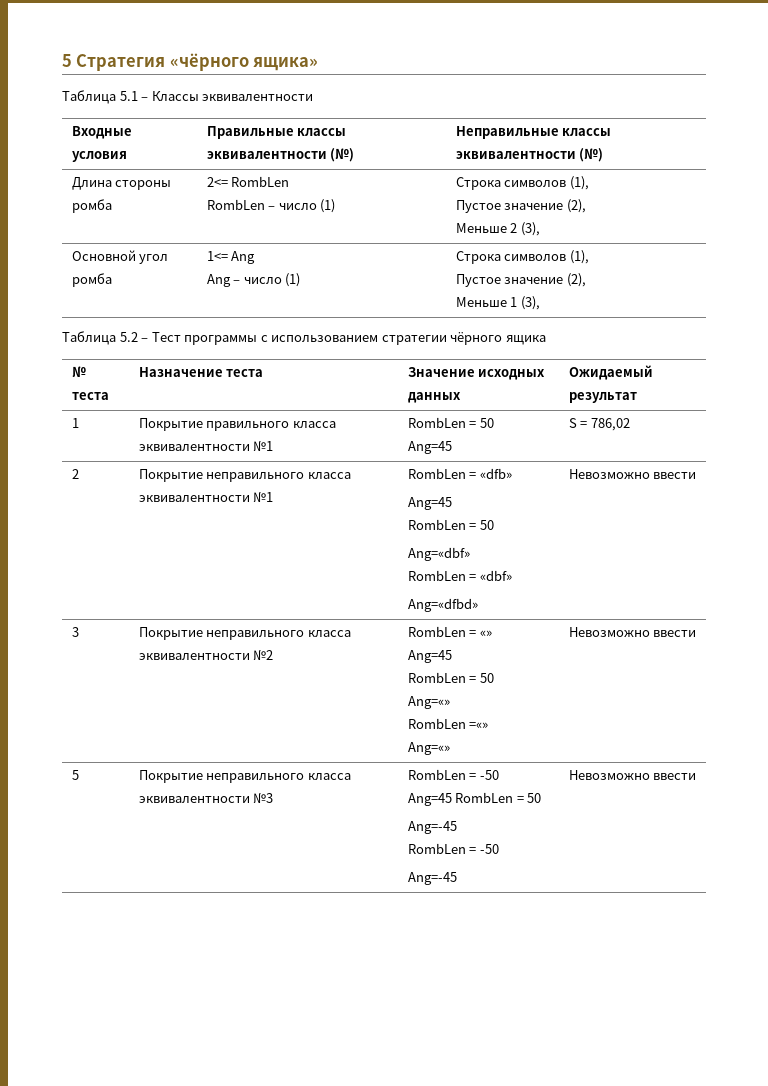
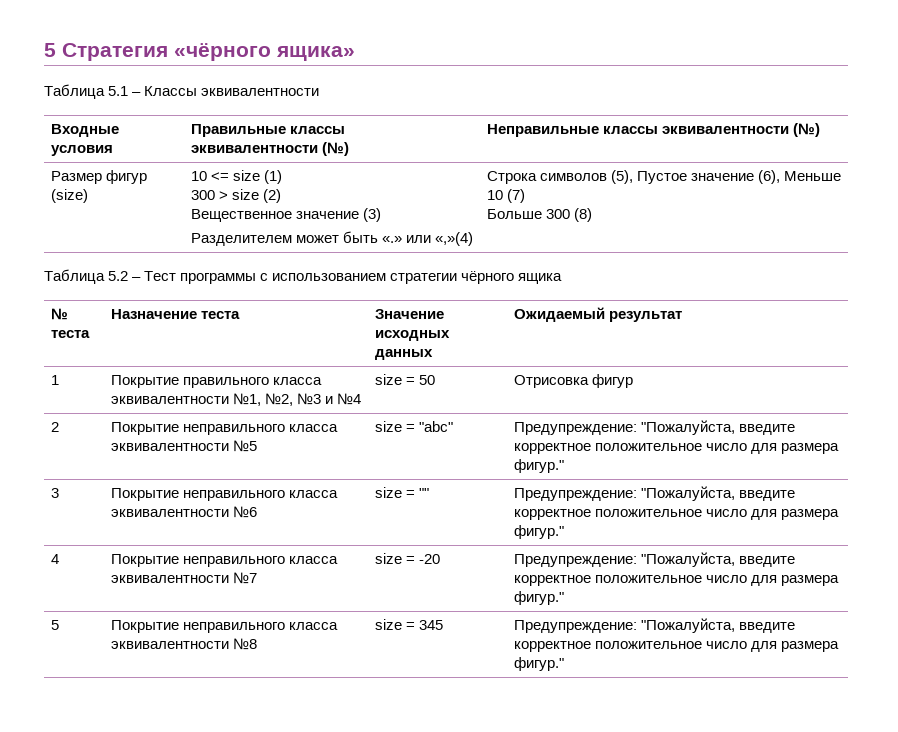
[71,177,172,190] [71,199,112,213] [206,176,290,187] [206,199,336,213] [455,176,589,190] [455,199,586,213] [455,222,540,236] [71,250,169,264] [71,273,112,287] [206,251,256,264] [206,273,301,287] [455,250,589,264] [455,273,586,287] [455,296,540,310] Длина стороны ромба | 2<= RombLen // RombLen – число (1) | Строка символов (1), // Пустое значение (2), // Меньше 2 (3), // Основной угол ромба | 1<= Ang // Ang – число (1) | Строка символов (1), // Пустое значение (2), // Меньше 1 (3), -> [50,170,147,184] [50,189,88,203] [190,170,282,184] [190,189,281,203] [190,208,381,222] [190,231,474,246] [486,170,842,184] [486,189,525,203] [486,208,592,222] Размер фигур (size) | 10 <= size (1) // 300 > size (2) // Вещественное значение (3) // Разделителем может быть «.» или «,»(4) | Строка символов (5), Пустое значение (6), Меньше 10 (7) // Больше 300 (8)
[253,441,274,451] [407,417,494,428] [407,441,452,454] [568,418,630,431] №1 | RombLen = 50 // Ang=45 | S = 786,02 -> [232,393,362,406] [374,374,435,385] [513,374,633,388] №1, №2, №3 и №4 | size = 50 | Отрисовка фигур
[253,492,274,502] [407,468,512,479] [407,497,452,510] [407,519,494,530] [407,547,470,561] [407,570,512,581] [407,598,478,612] [568,469,697,479] №1 | RombLen = «dfb» // Ang=45 // RombLen = 50 // Ang=«dbf» // RombLen = «dbf» // Ang=«dfbd» | Невозможно ввести -> [232,440,257,452] [374,421,453,432] [513,420,795,435] [513,443,839,454] [513,459,564,473] №5 | size = "abc" | Предупреждение: "Пожалуйста, введите корректное положительное число для размера фигур."
[253,650,274,660] [407,626,492,637] [407,650,452,663] [407,672,494,683] [407,696,450,709] [407,718,489,729] [407,742,450,755] [568,627,697,637] №2 | RombLen = «» // Ang=45 // RombLen = 50 // Ang=«» // RombLen =«» // Ang=«» | Невозможно ввести -> [232,506,257,518] [374,487,429,498] [513,486,795,501] [513,509,839,520] [513,525,564,539] [50,554,59,564] [110,554,338,567] [110,572,257,584] [374,553,440,564] [513,552,795,567] [513,575,839,586] [513,591,564,605] №6 | size = "" | Предупреждение: "Пожалуйста, введите корректное положительное число для размера фигур." // 4 | Покрытие неправильного класса эквивалентности №7 | size = -20 | Предупреждение: "Пожалуйста, введите корректное положительное число для размера фигур."
[253,793,274,803] [407,769,499,780] [407,792,542,806] [407,821,457,834] [407,843,499,854] [407,872,457,885] [568,770,697,780] №3 | RombLen = -50 // Ang=45 RombLen = 50 // Ang=-45 // RombLen = -50 // Ang=-45 | Невозможно ввести -> [232,638,257,650] [374,619,443,630] [513,618,795,633] [513,641,839,652] [513,657,564,671] №8 | size = 345 | Предупреждение: "Пожалуйста, введите корректное положительное число для размера фигур."

